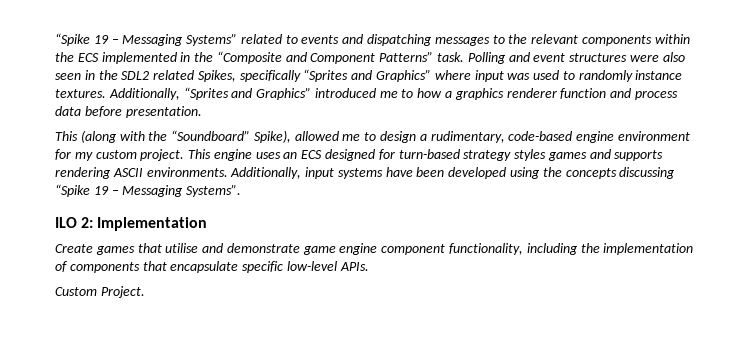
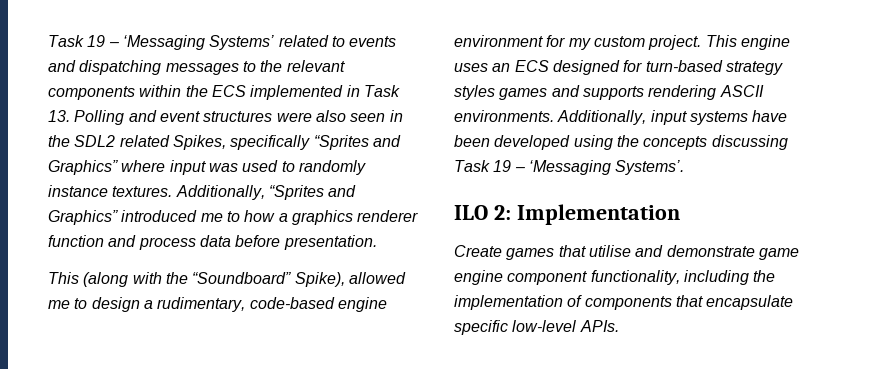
[55,33,238,46] “Spike 19 – Messaging Systems” -> [48,35,275,50] Task 19 – ‘Messaging Systems’
[194,51,465,64] the “Composite and Component Patterns” task. -> [363,85,400,97] [48,110,70,122] Task 13.
[55,184,242,197] “Spike 19 – Messaging Systems”. -> [454,160,685,175] Task 19 – ‘Messaging Systems’.
[55,286,145,298] // Custom Project. -> (619, 326) none

